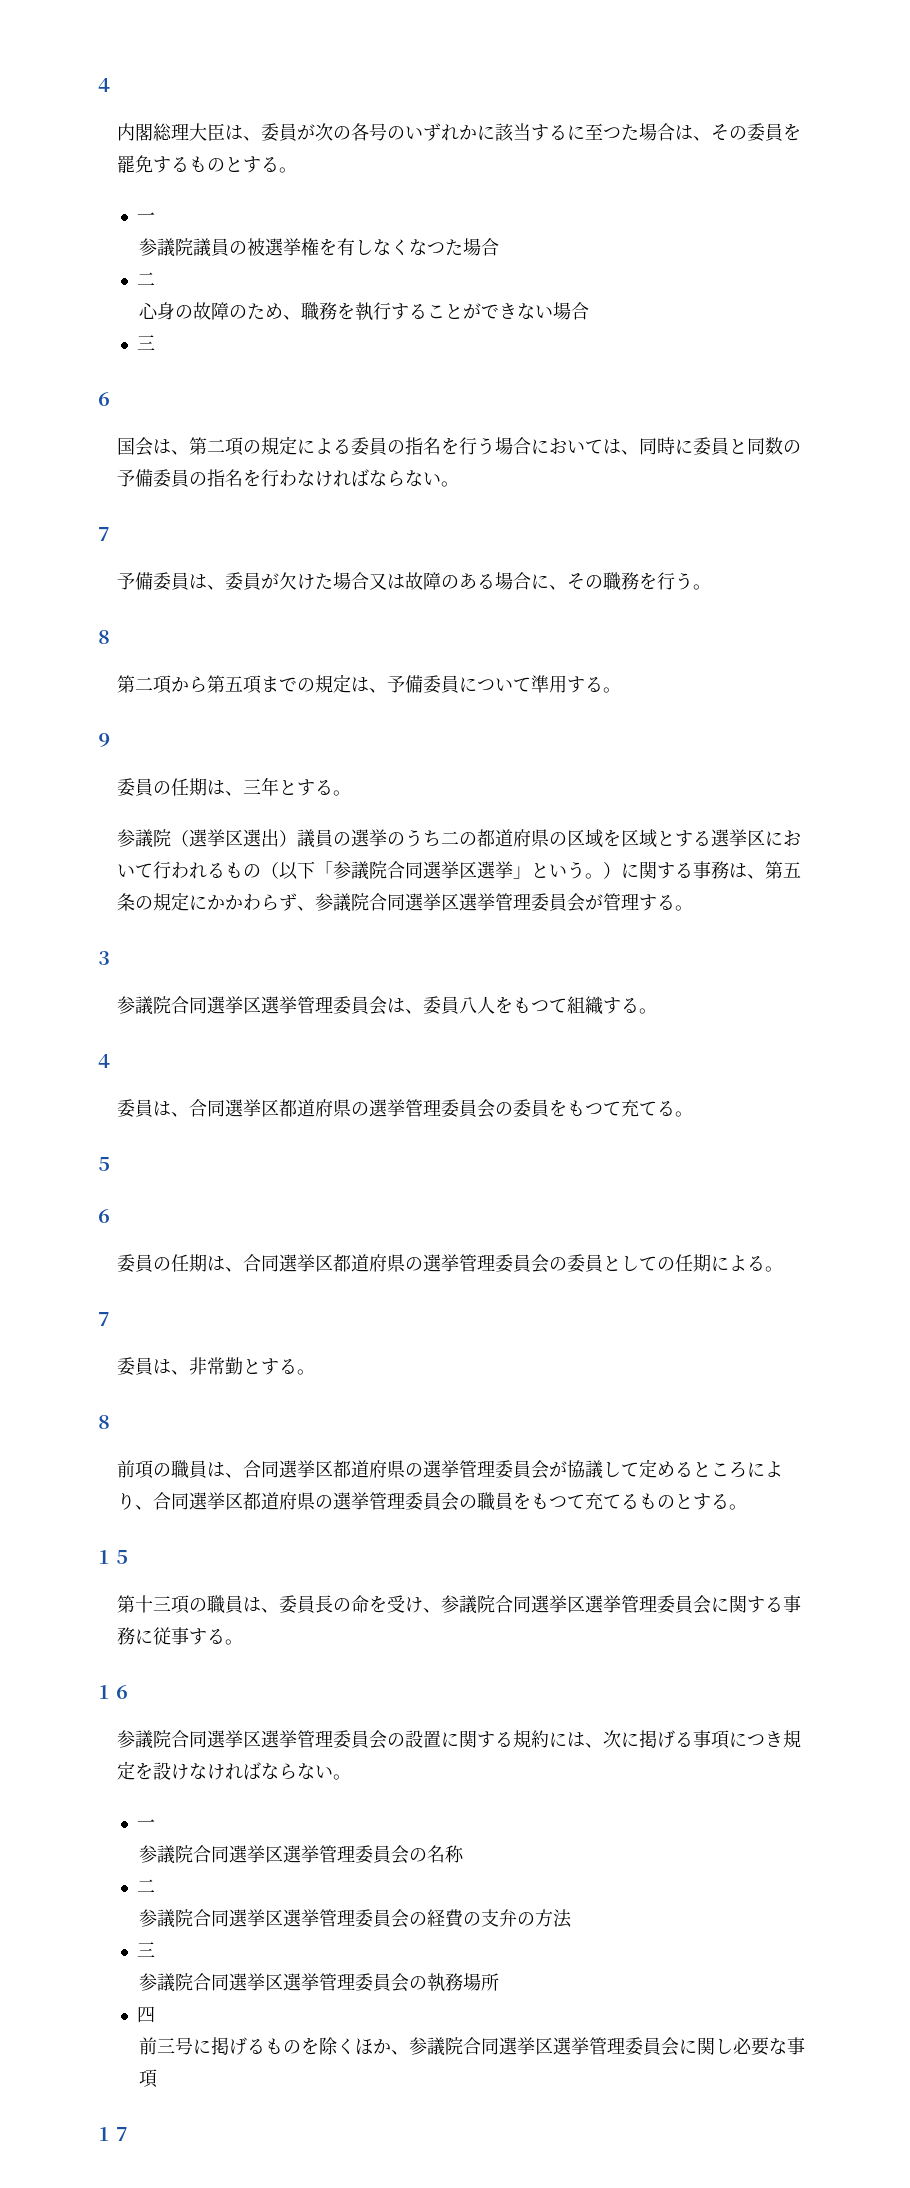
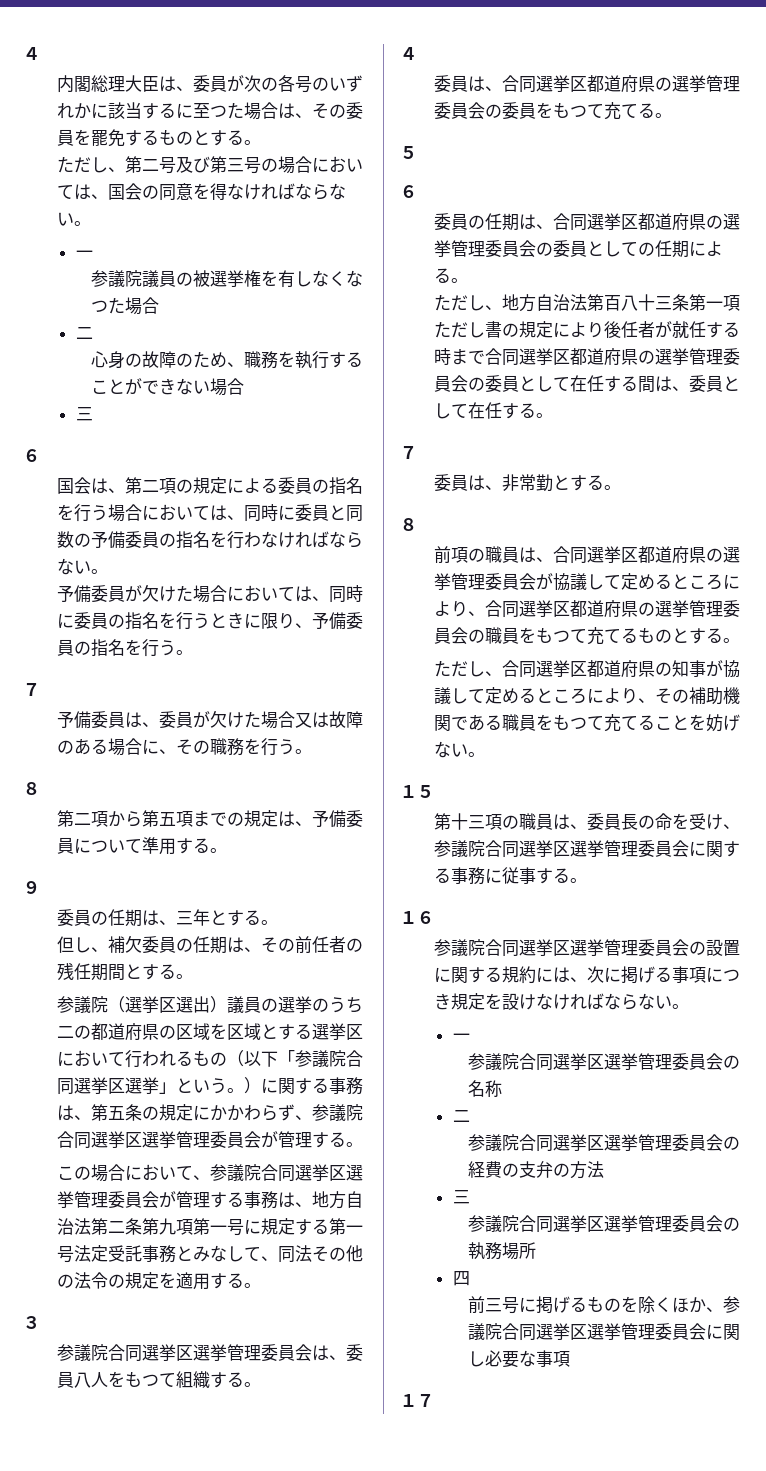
(297, 170) none -> [56,156,363,174] [56,183,346,201] [56,212,91,226] // ただし、第二号及び第三号の場合においては、国会の同意を得なければならない。
(459, 484) none -> [56,585,363,603] [56,612,363,630] [56,639,193,657] // 予備委員が欠けた場合においては、同時に委員の指名を行うときに限り、予備委員の指名を行う。
(351, 793) none -> [56,936,363,954] [56,963,193,981] // 但し、補欠委員の任期は、その前任者の残任期間とする。
(693, 908) none -> [56,1164,363,1182] [56,1191,363,1209] [56,1218,363,1236] [56,1245,363,1263] [56,1272,261,1290] // この場合において、参議院合同選挙区選挙管理委員会が管理する事務は、地方自治法第二条第九項第一号に規定する第一号法定受託事務とみなして、同法その他の法令の規定を適用する。
(783, 1269) none -> [433,294,740,312] [433,321,740,338] [433,348,740,366] [433,375,740,393] [433,402,553,419] // ただし、地方自治法第百八十三条第一項ただし書の規定により後任者が就任する時まで合同選挙区都道府県の選挙管理委員会の委員として在任する間は、委員として在任する。
(747, 1507) none -> [433,660,740,678] [433,687,740,705] [433,714,740,732] [433,741,485,758] // ただし、合同選挙区都道府県の知事が協議して定めるところにより、その補助機関である職員をもつて充てることを妨げない。

